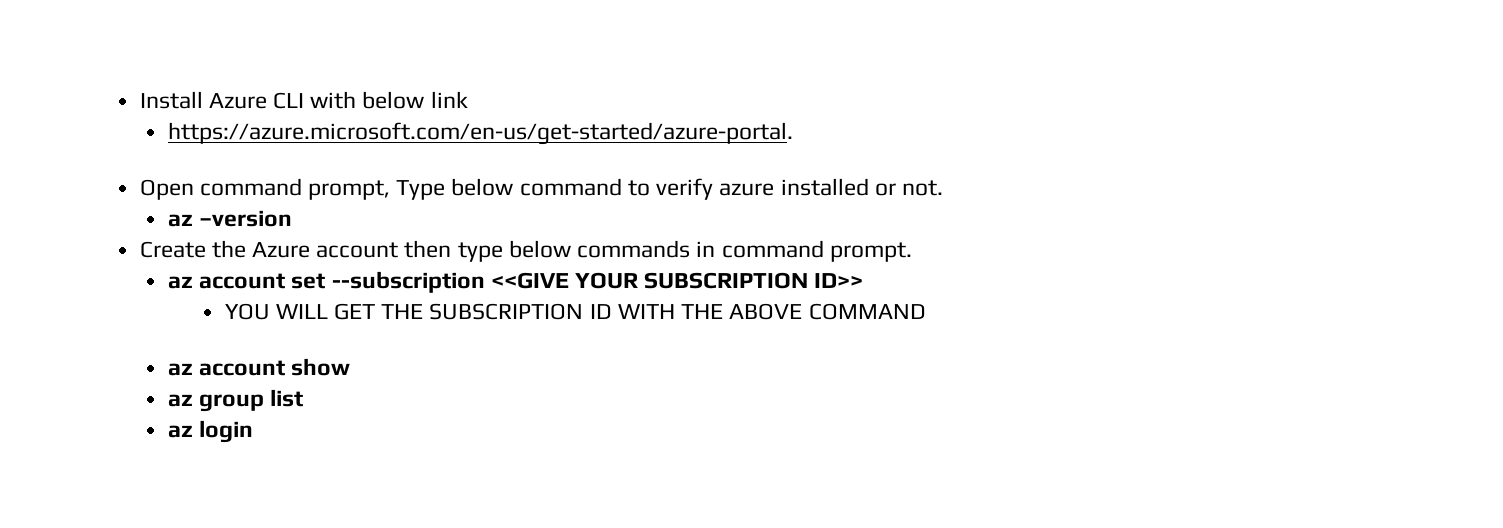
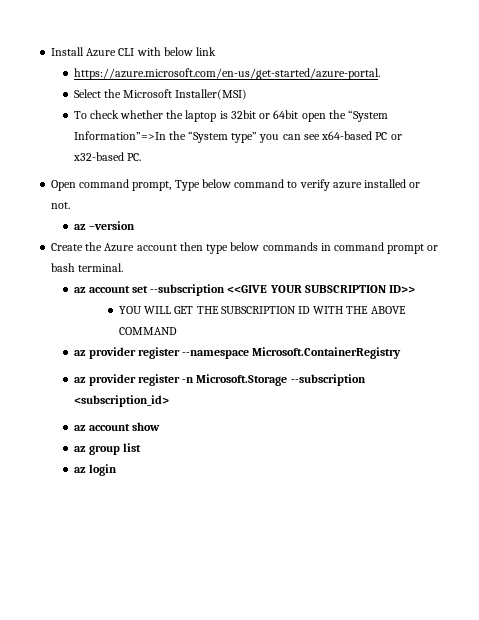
(793, 133) none -> [73,89,248,100] [73,110,389,122] [73,131,402,143] [72,152,141,161] // Select the Microsoft Installer(MSI) // To check whether the laptop is 32bit or 64bit open the “System Information”=>In the “System type” you can see x64-based PC or x32-based PC.
[829,242,912,262] prompt. -> [387,244,439,254] [50,263,124,272] prompt or bash terminal.
(926, 311) none -> [73,347,402,359] [73,374,366,386] [73,395,169,407] // az provider register --namespace Microsoft.ContainerRegistry // az provider register -n Microsoft.Storage --subscription <subscription_id>

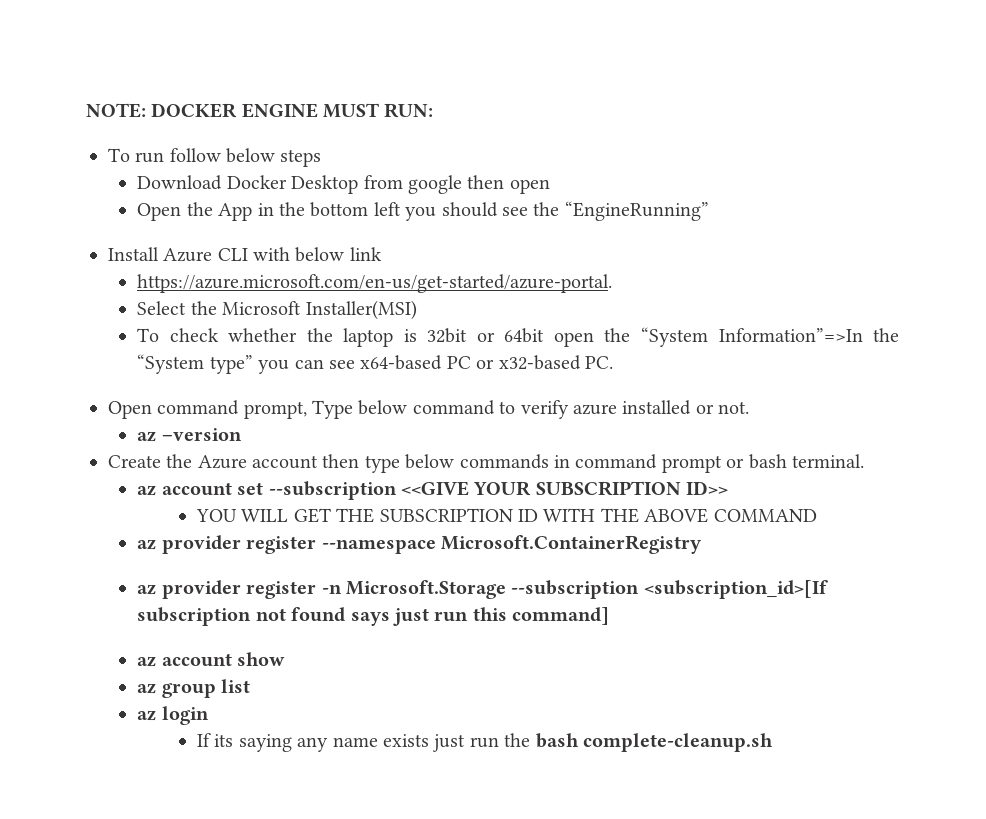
(50, 51) none -> [85,103,434,118] [107,148,322,167] [137,175,550,194] [137,201,709,221] NOTE: DOCKER ENGINE MUST RUN: // To run follow below steps // Download Docker Desktop from google then open // Open the App in the bottom left you should see the “EngineRunning” //
[73,395,169,407] <subscription_id> -> [643,580,828,599] [137,607,610,626] <subscription_id>[If subscription not found says just run this command]
(117, 470) none -> [196,733,773,752] // If its saying any name exists just run the bash complete-cleanup.sh

